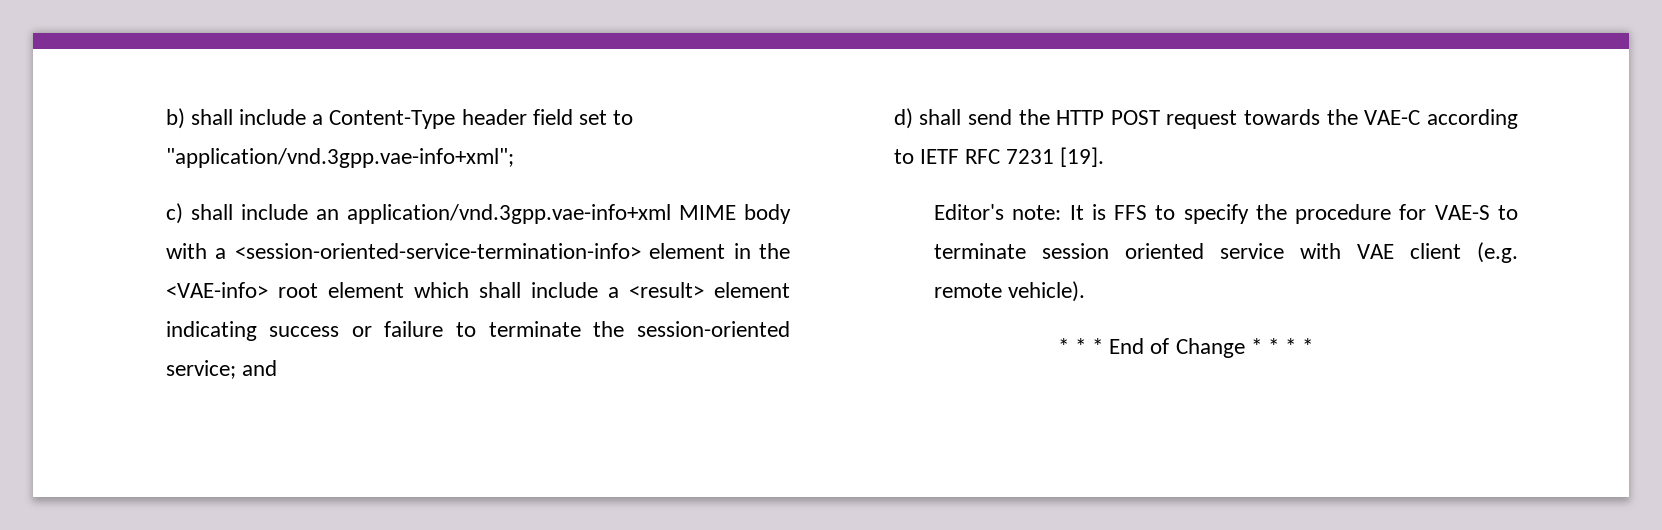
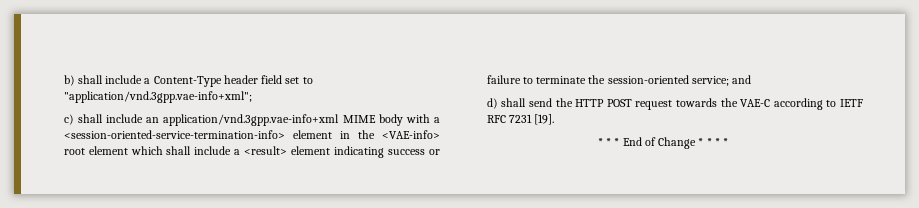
[934,204,1518,224] [934,242,1518,263] [934,281,1086,302] // Editor's note: It is FFS to specify the procedure for VAE-S to terminate session oriented service with VAE client (e.g. remote vehicle). -> (555, 119) none

